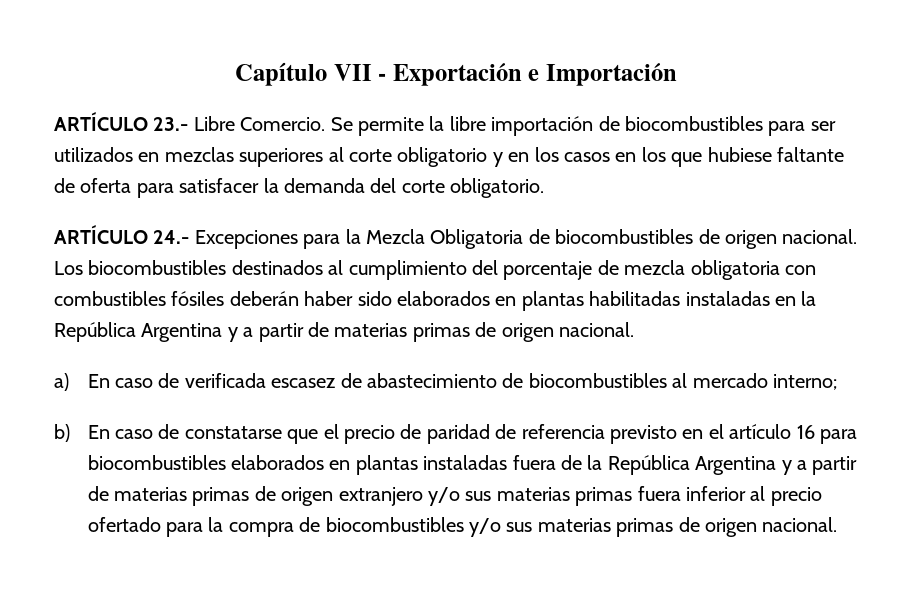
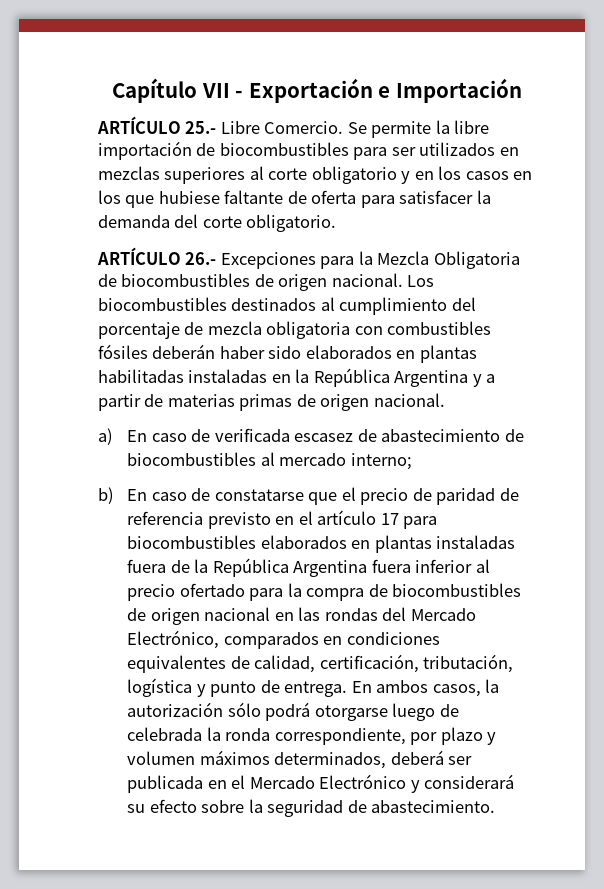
[153,117,189,131] 23.- -> [185,121,217,134] 25.-
[153,230,190,244] 24.- -> [185,252,217,265] 26.-
[796,425,815,439] 16 -> [380,513,399,525] 17
[781,456,858,475] [87,486,633,506] y a partir de materias primas de origen extranjero y/o sus materias primas -> (368, 568) none
[468,517,838,537] y/o sus materias primas de origen nacional. -> [127,607,476,625] [127,630,440,649] [127,654,514,673] [127,678,500,697] [127,702,459,721] [127,727,497,745] [127,750,473,769] [127,774,515,793] [127,799,496,817] de origen nacional en las rondas del Mercado Electrónico, comparados en condiciones equivalentes de calidad, certificación, tributación, logística y punto de entrega. En ambos casos, la autorización sólo podrá otorgarse luego de celebrada la ronda correspondiente, por plazo y volumen máximos determinados, deberá ser publicada en el Mercado Electrónico y considerará su efecto sobre la seguridad de abastecimiento.

